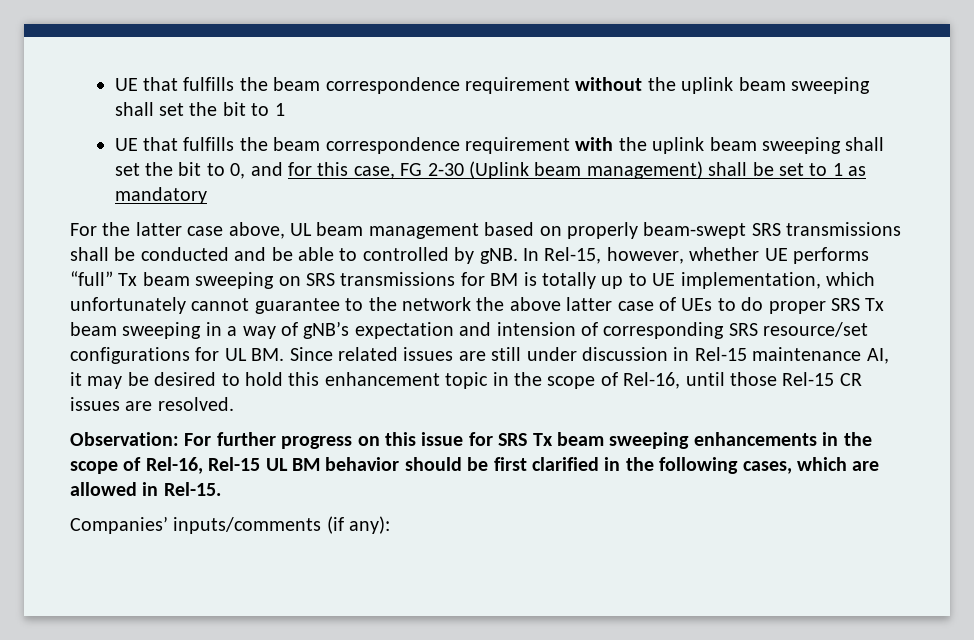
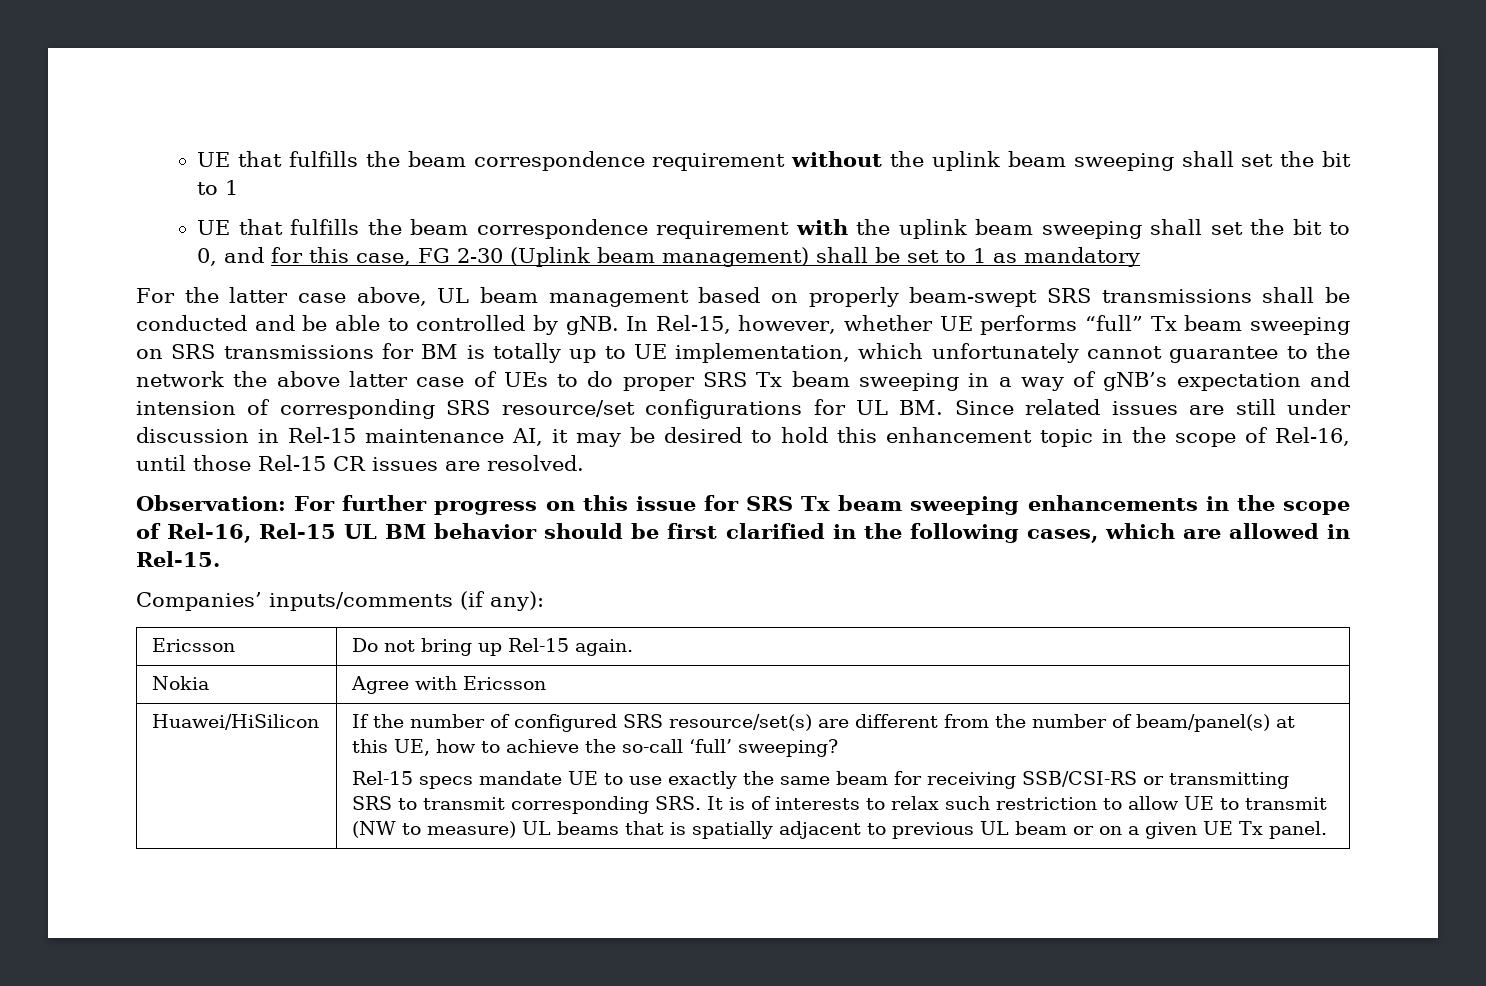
(391, 525) none -> [152,638,236,652] [352,638,634,656] [152,676,210,690] [351,676,547,694] [152,714,320,730] [352,714,1296,732] [352,739,839,757] [352,771,1290,789] [352,796,1328,814] [352,821,1328,839] // Ericsson | Do not bring up Rel-15 again. // Nokia | Agree with Ericsson // Huawei/HiSilicon | If the number of configured SRS resource/set(s) are different from the number of beam/panel(s) at this UE, how to achieve the so-call ‘full’ sweeping? // Rel-15 specs mandate UE to use exactly the same beam for receiving SSB/CSI-RS or transmitting SRS to transmit corresponding SRS. It is of interests to relax such restriction to allow UE to transmit (NW to measure) UL beams that is spatially adjacent to previous UL beam or on a given UE Tx panel.

